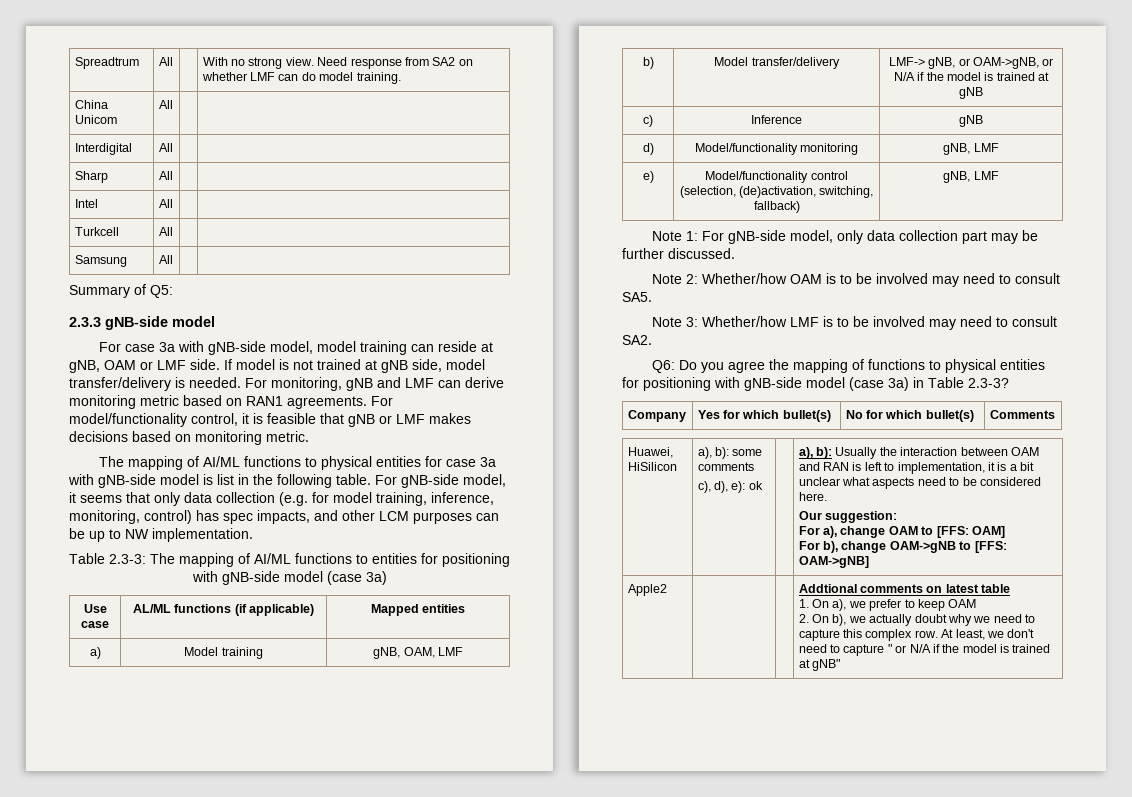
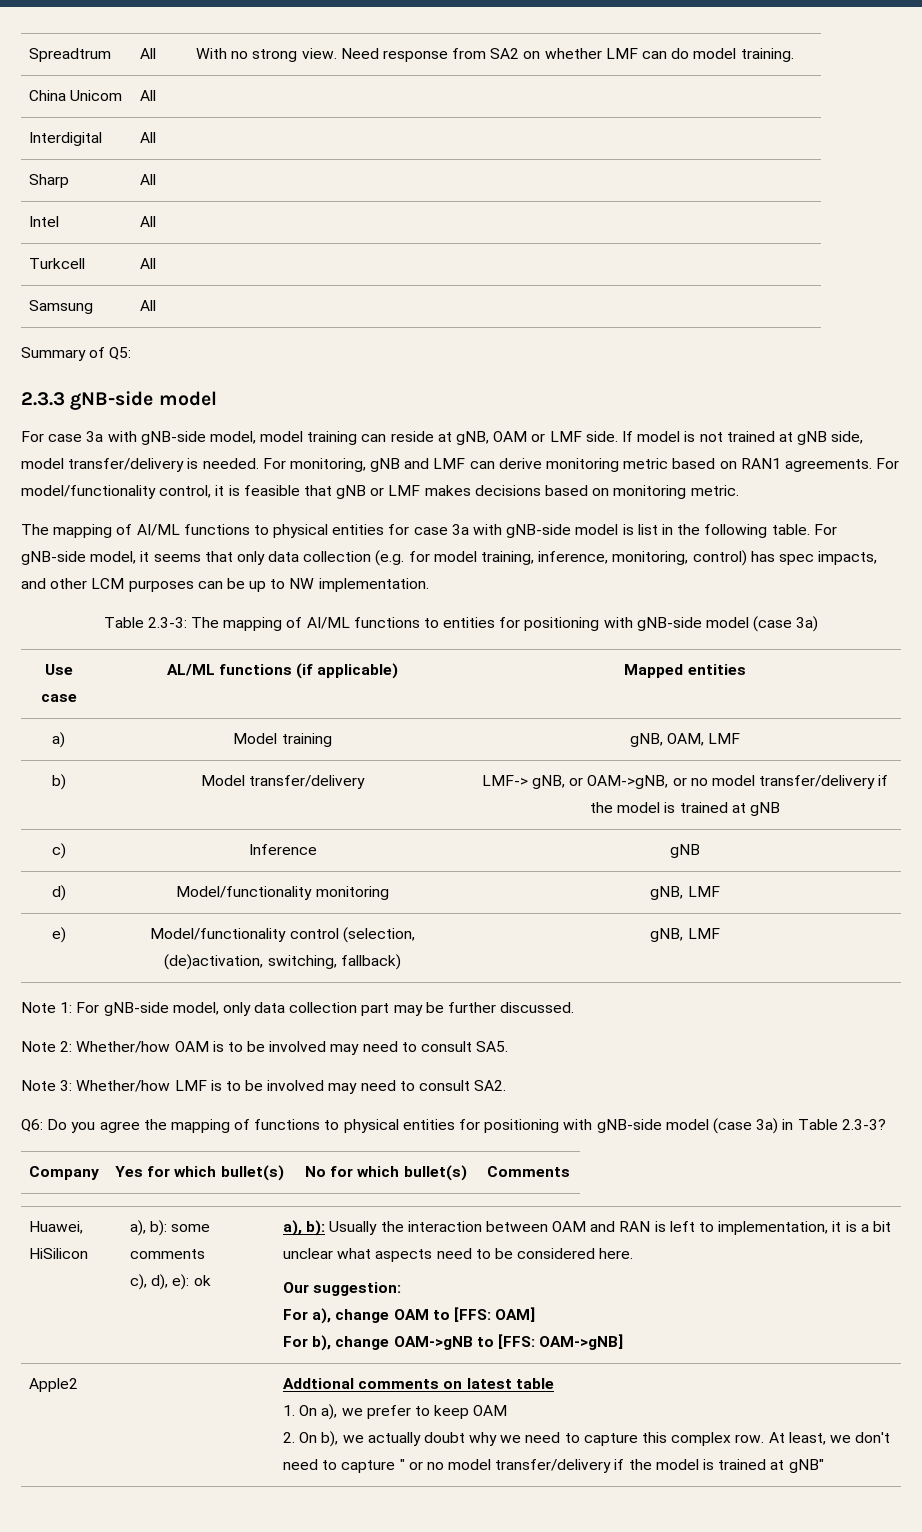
[893,72,915,81] N/A -> [690,775,876,789] no model transfer/delivery
[909,644,931,653] N/A -> [426,1459,612,1473] no model transfer/delivery

